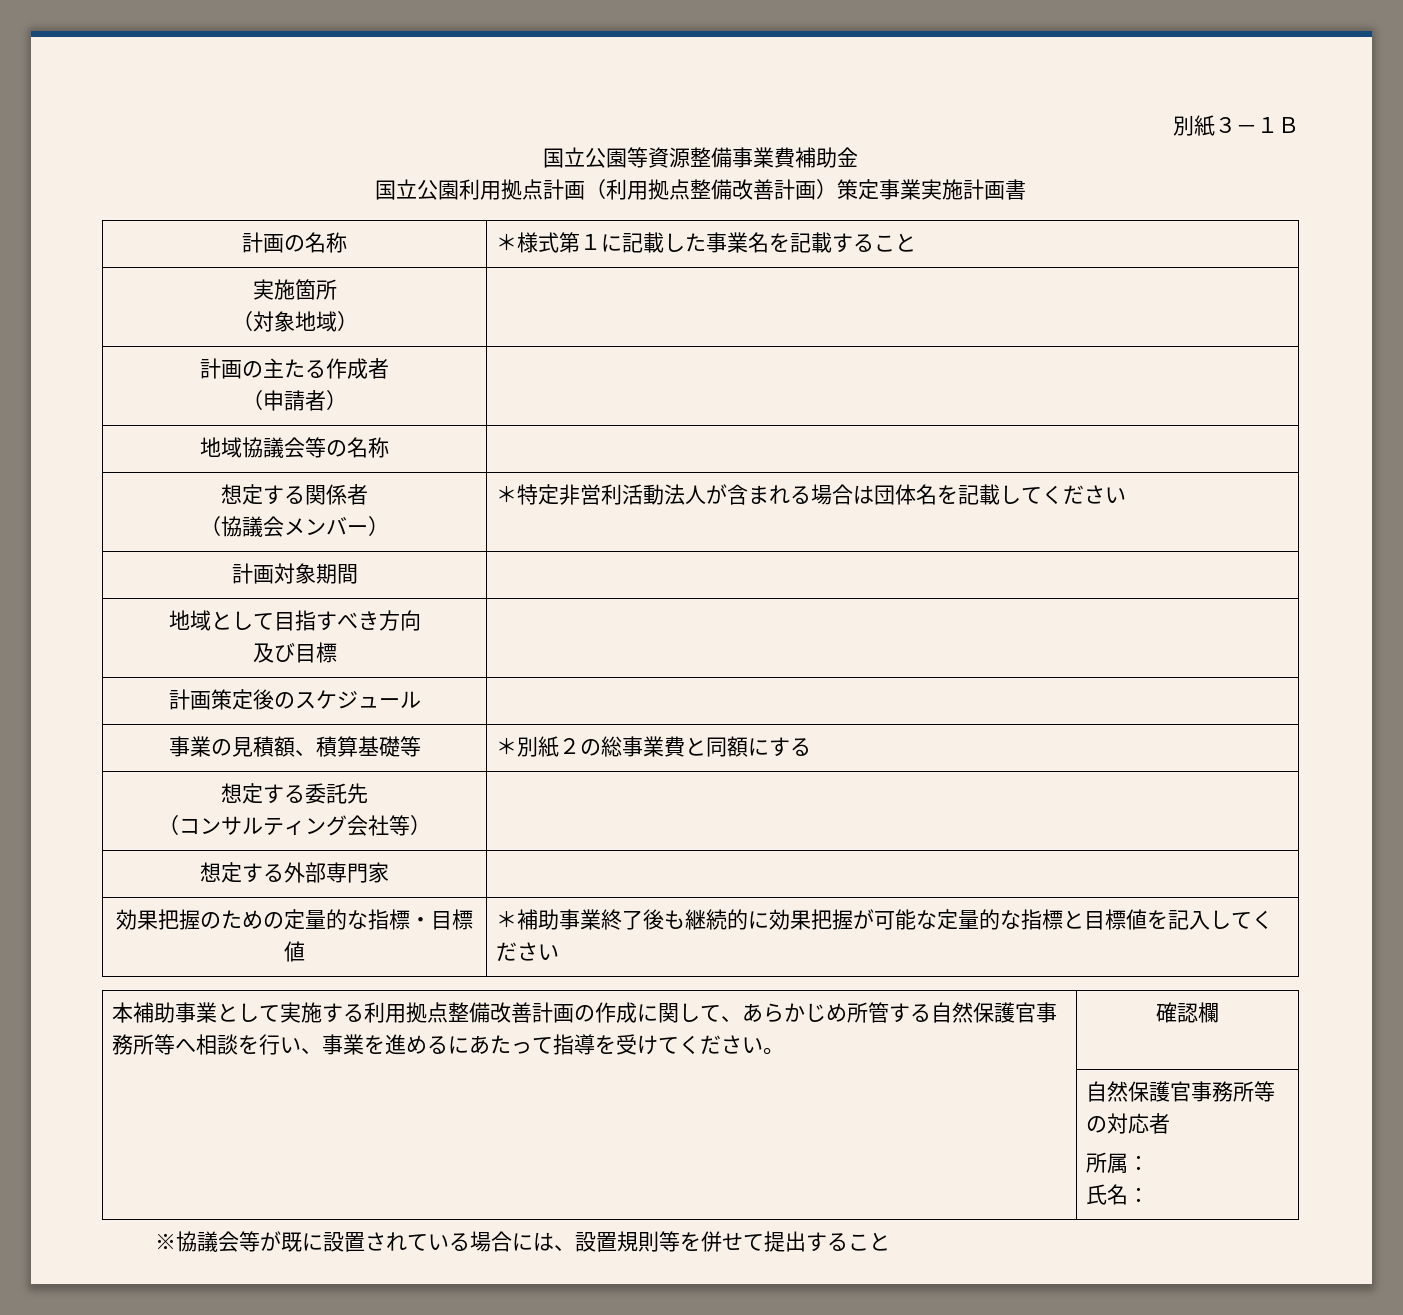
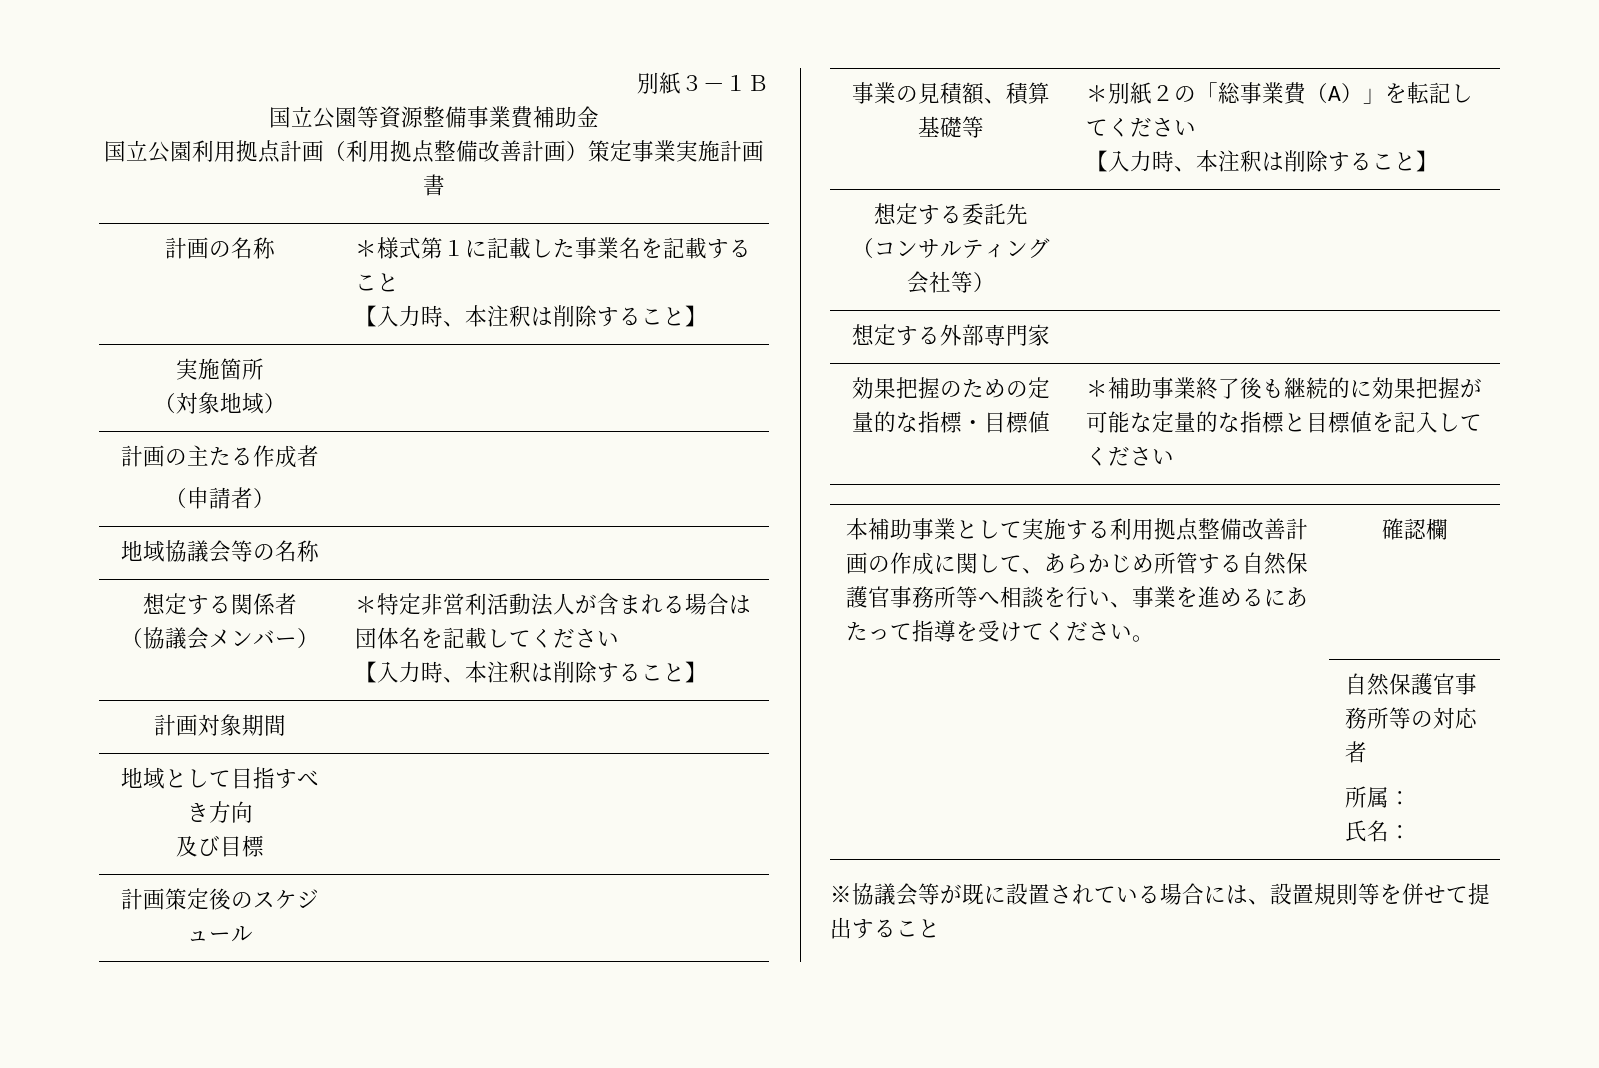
(917, 242) none -> [354,305,707,327] // 【入力時、本注釈は削除すること】
(1127, 495) none -> [354,661,707,683] // 【入力時、本注釈は削除すること】
(602, 747) none -> [1195,82,1218,101] 「
[685,736,812,757] と同額にする -> [1305,82,1473,105] [1085,117,1196,137] [1085,150,1438,172] （A）」を転記してください // 【入力時、本注釈は削除すること】

